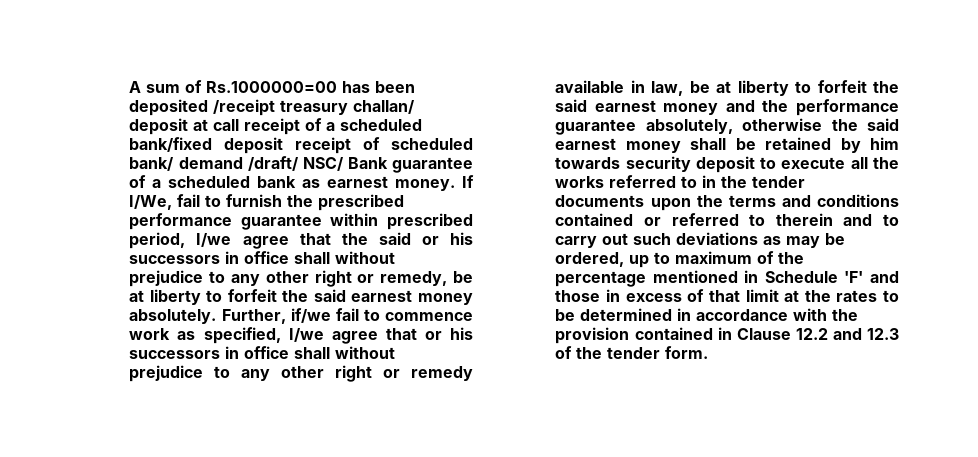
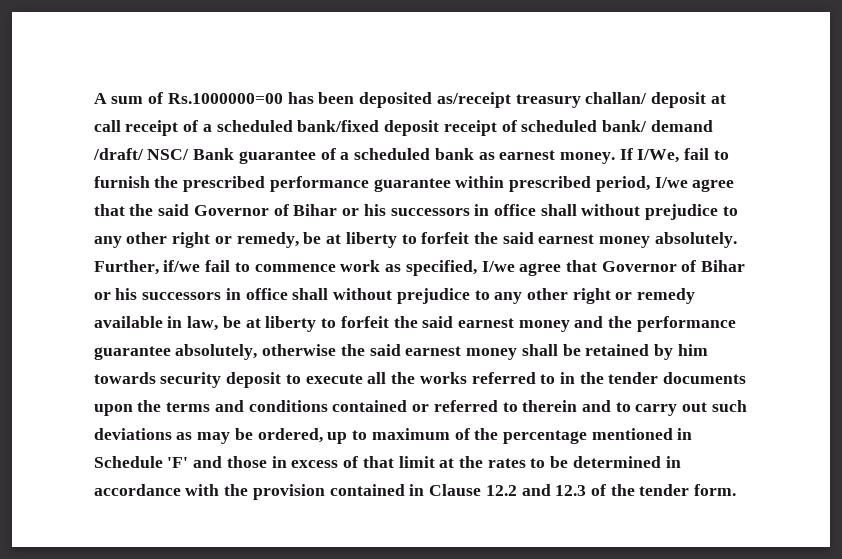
[213,99,276,116] /receipt -> [436,92,511,108] as/receipt
(411, 238) none -> [193,204,338,216] Governor of Bihar
(417, 334) none -> [601,260,746,272] Governor of Bihar

